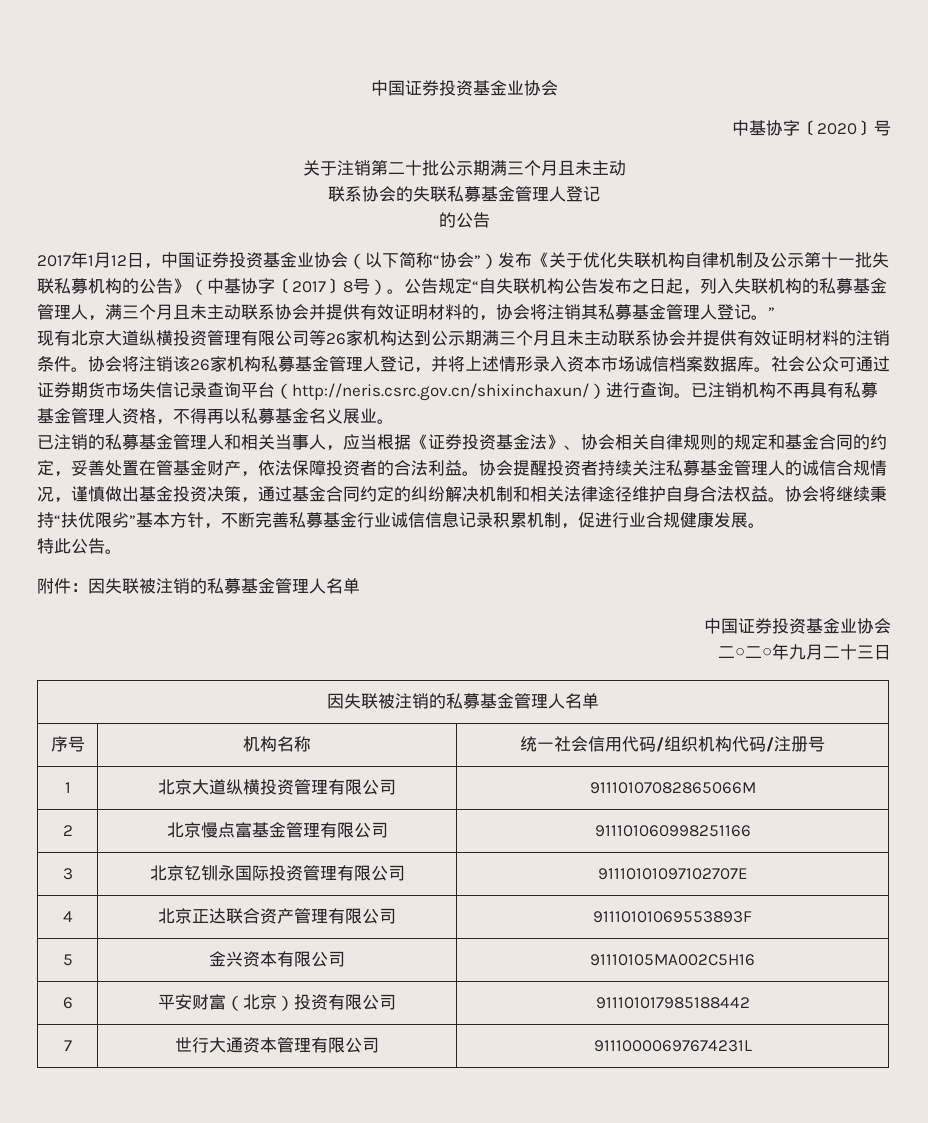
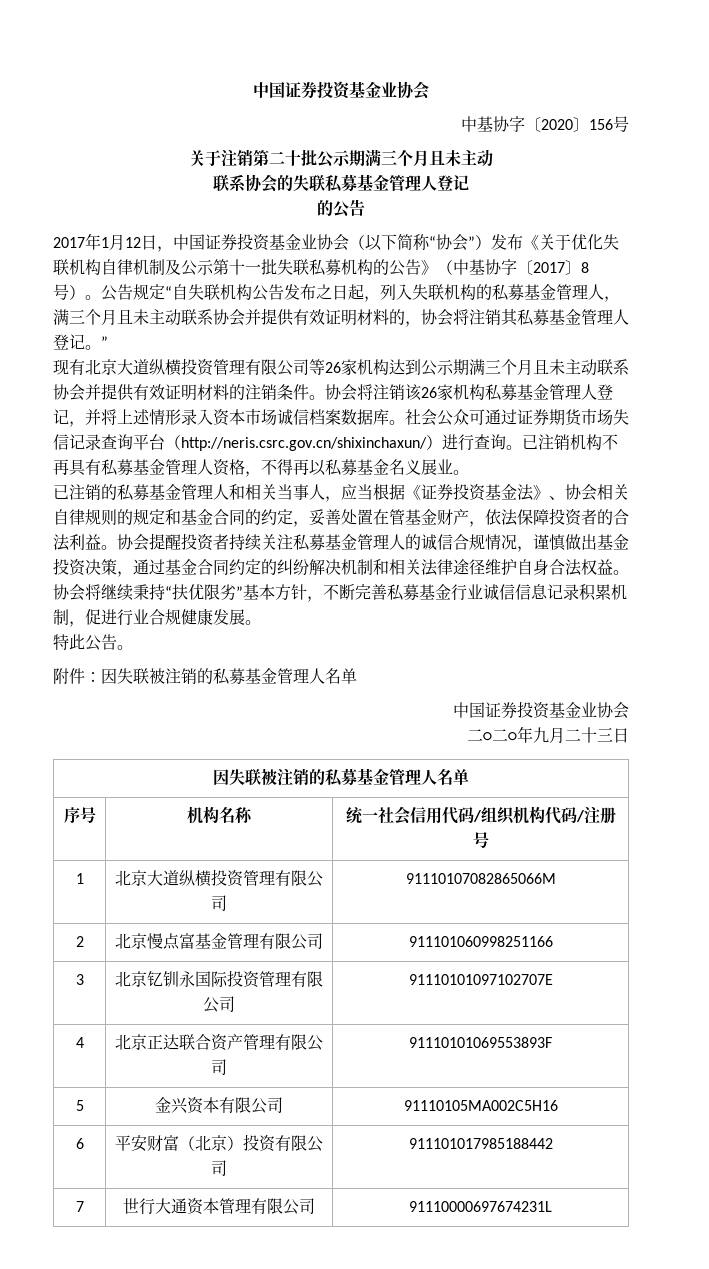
(874, 128) none -> [589,119,613,130] 156

